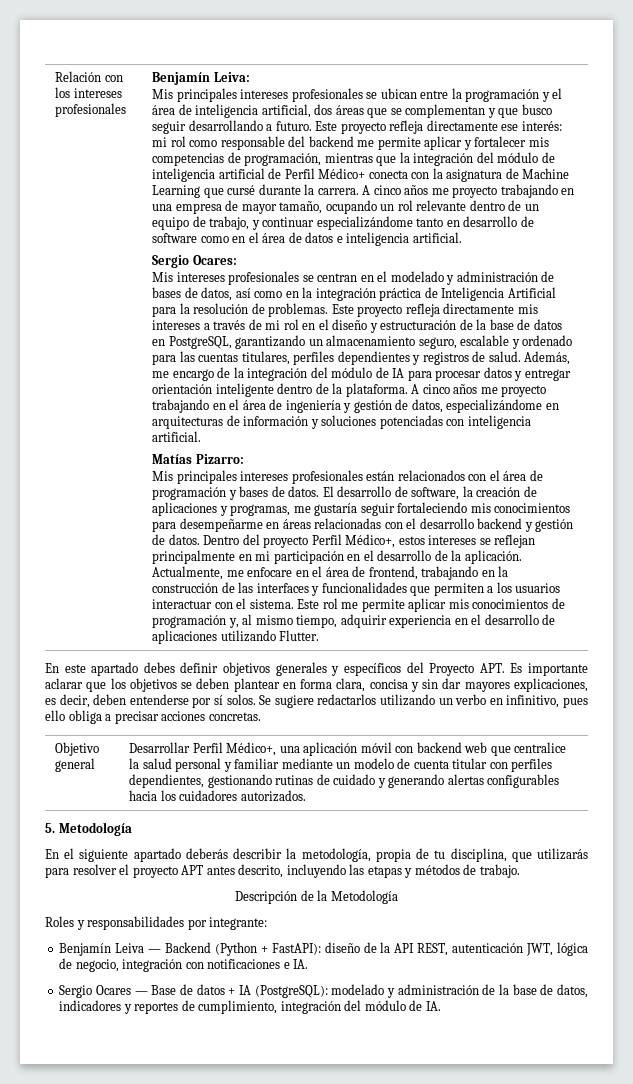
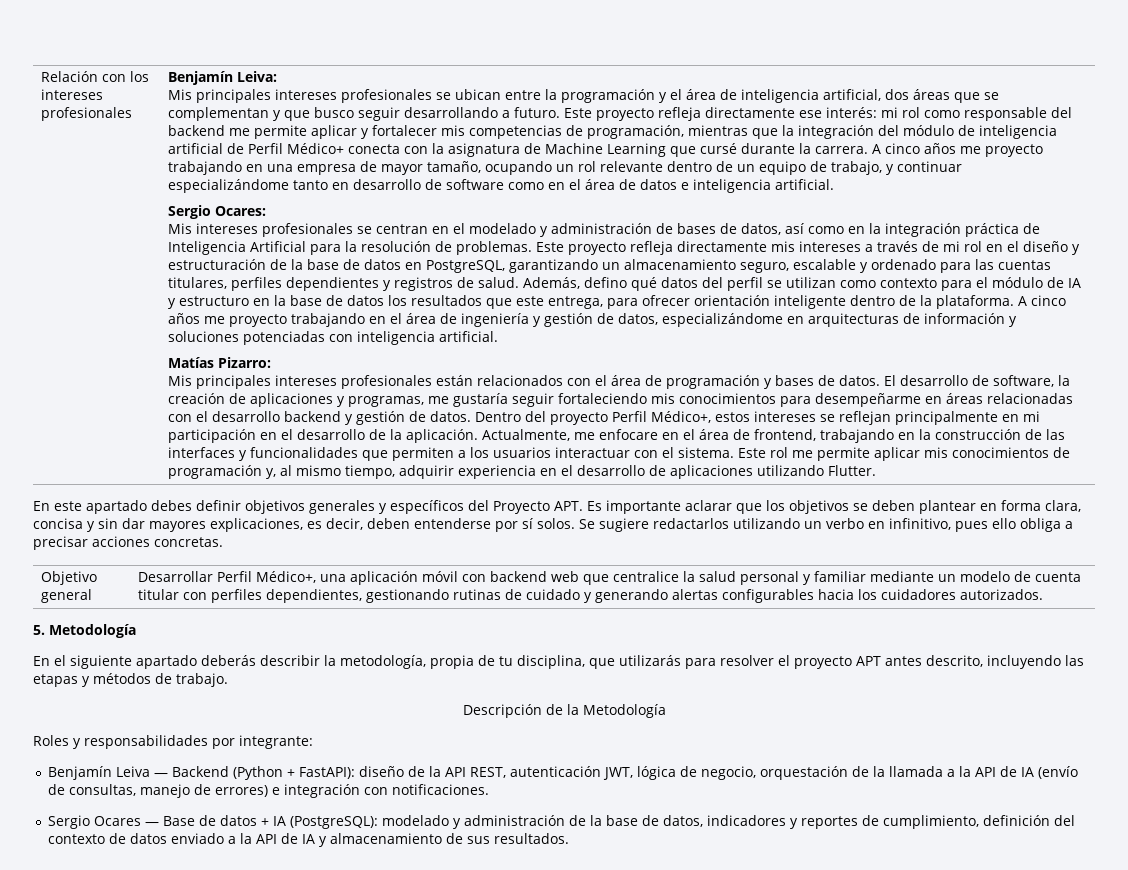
[152,367,571,381] me encargo de la integración del módulo de IA para procesar datos y entregar -> [584,277,1082,291] [168,295,691,309] defino qué datos del perfil se utilizan como contexto para el módulo de IA y estructuro en la base de datos los resultados que este entrega, para ofrecer
[122,959,309,972] integración con notificaciones e IA. -> [760,766,1079,780] [48,784,490,798] orquestación de la llamada a la API de IA (envío de consultas, manejo de errores) e integración con notificaciones.
[280,1000,441,1014] integración del módulo de IA. -> [983,815,1076,826] [48,833,570,847] definición del contexto de datos enviado a la API de IA y almacenamiento de sus resultados.

